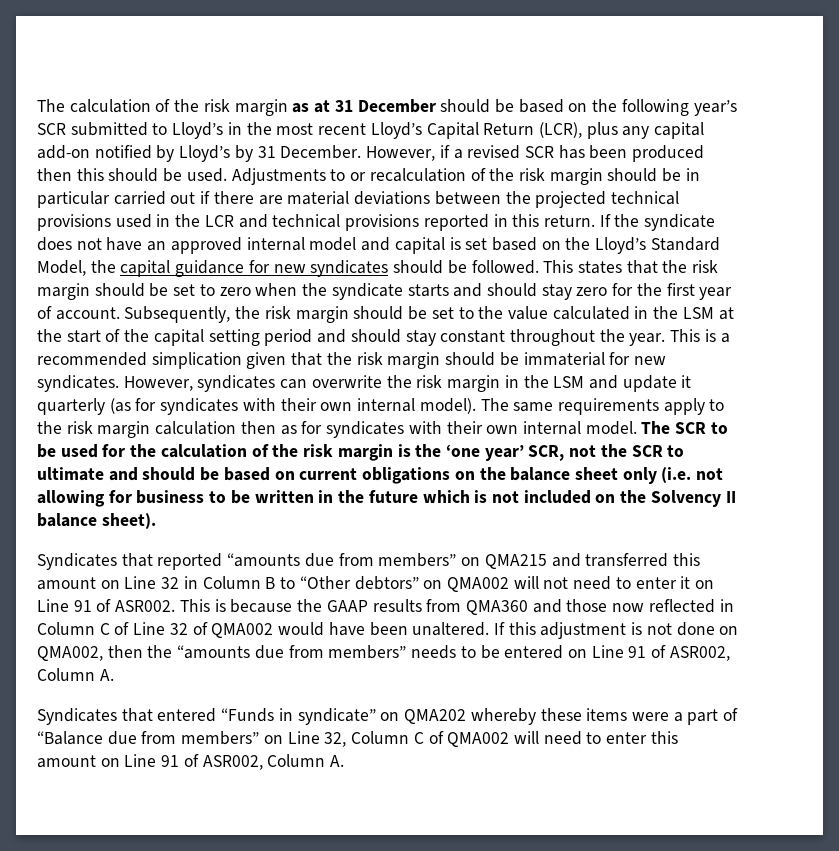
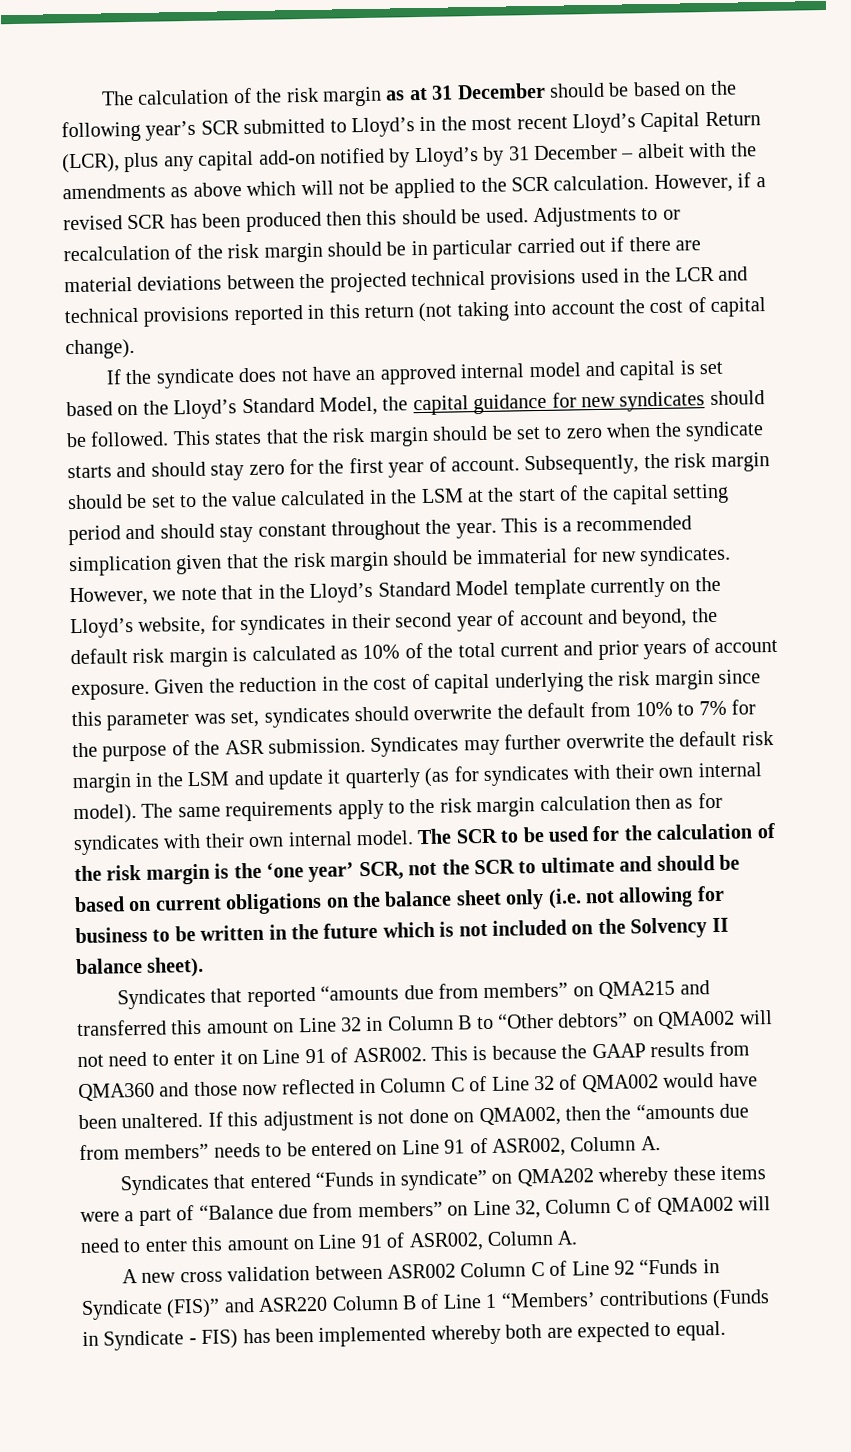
[280,145,362,159] December. -> [532,142,757,161] [62,175,650,200] December – albeit with the amendments as above which will not be applied to the SCR calculation.
[543,215,595,227] return. -> [364,297,767,323] [65,338,135,360] return (not taking into account the cost of capital change). //
[197,375,412,392] syndicates can overwrite the -> [152,576,721,603] [70,607,718,639] [70,638,778,668] [71,669,762,701] [71,699,757,731] [72,730,738,762] we note that in the Lloyd’s Standard Model template currently on the Lloyd’s website, for syndicates in their second year of account and beyond, the default risk margin is calculated as 10% of the total current and prior years of account exposure. Given the reduction in the cost of capital underlying the risk margin since this parameter was set, syndicates should overwrite the default from 10% to 7% for the purpose of the ASR submission. Syndicates may further overwrite the default
(345, 761) none -> [122,1258,720,1284] [81,1289,771,1321] [82,1320,726,1351] // A new cross validation between ASR002 Column C of Line 92 “Funds in Syndicate (FIS)” and ASR220 Column B of Line 1 “Members’ contributions (Funds in Syndicate - FIS) has been implemented whereby both are expected to equal.

